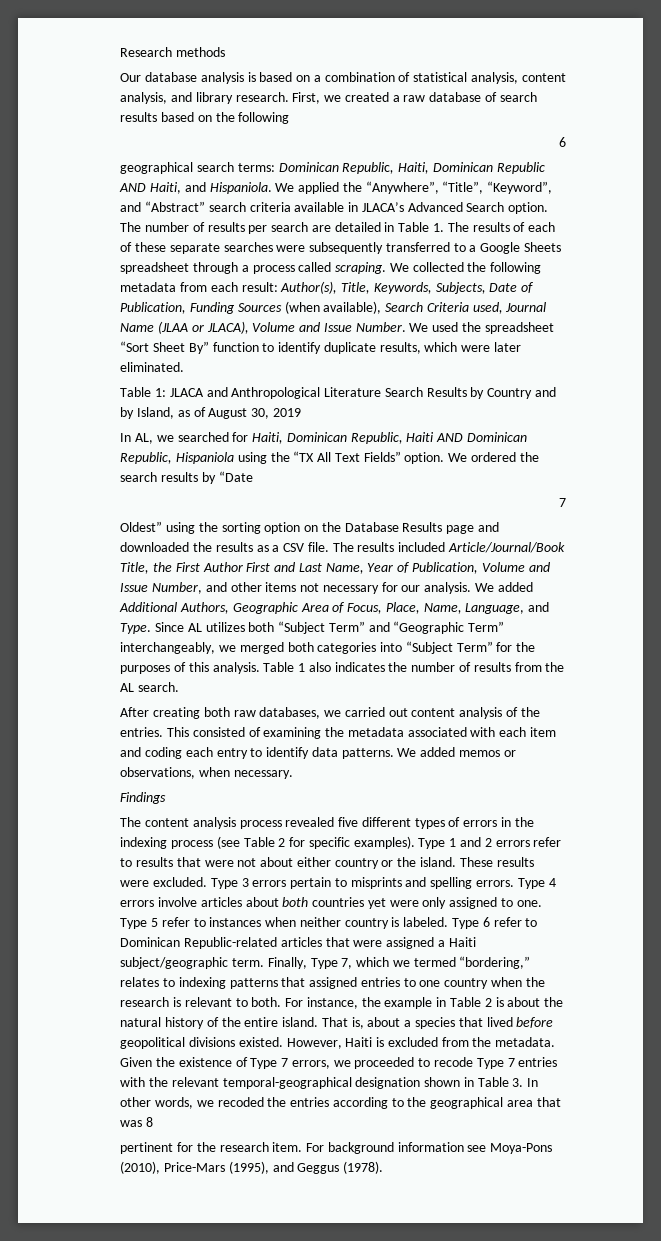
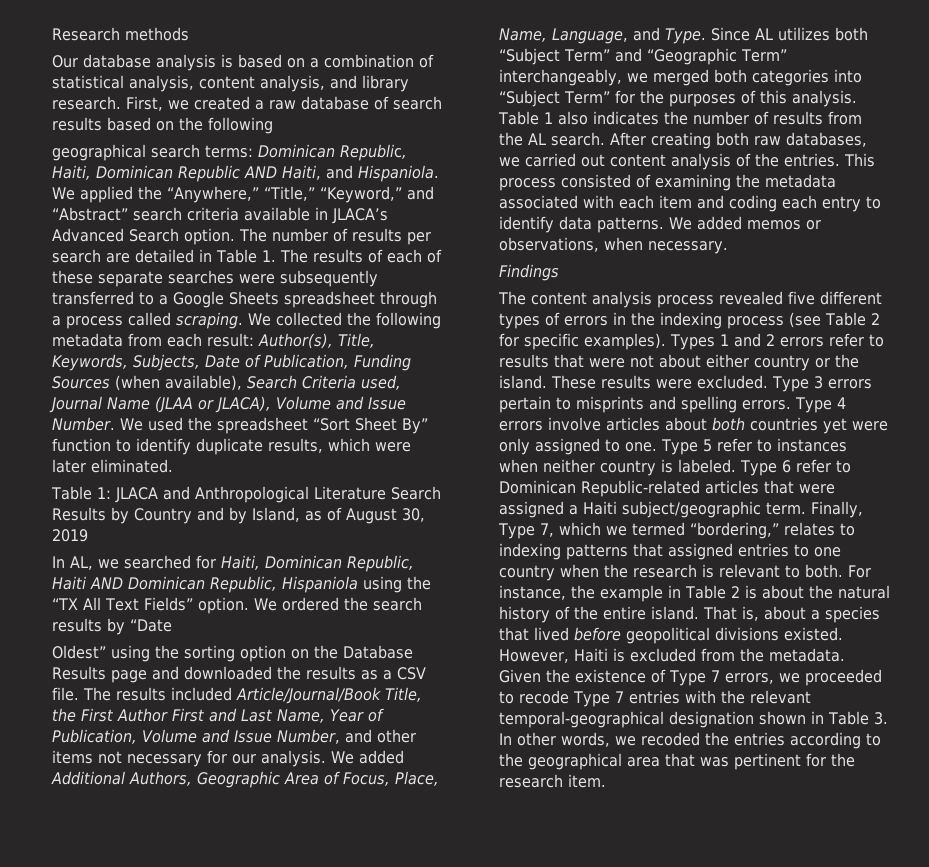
[559,137,566,147] // 6 -> (274, 125) none
[365,181,553,194] “Anywhere”, “Title”, “Keyword”, -> [167,186,403,203] “Anywhere,” “Title,” “Keyword,”
[559,498,566,507] // 7 -> (173, 625) none
(179, 687) // -> (606, 139) none
(189, 732) none -> [499,178,557,191] process
[418,838,446,849] Type -> [670,334,716,350] Types
[145,1117,153,1127] 8 // -> (730, 762) none
[306,1142,553,1154] [120,1161,384,1174] For background information see Moya-Pons (2010), Price-Mars (1995), and Geggus (1978). -> (607, 781) none

